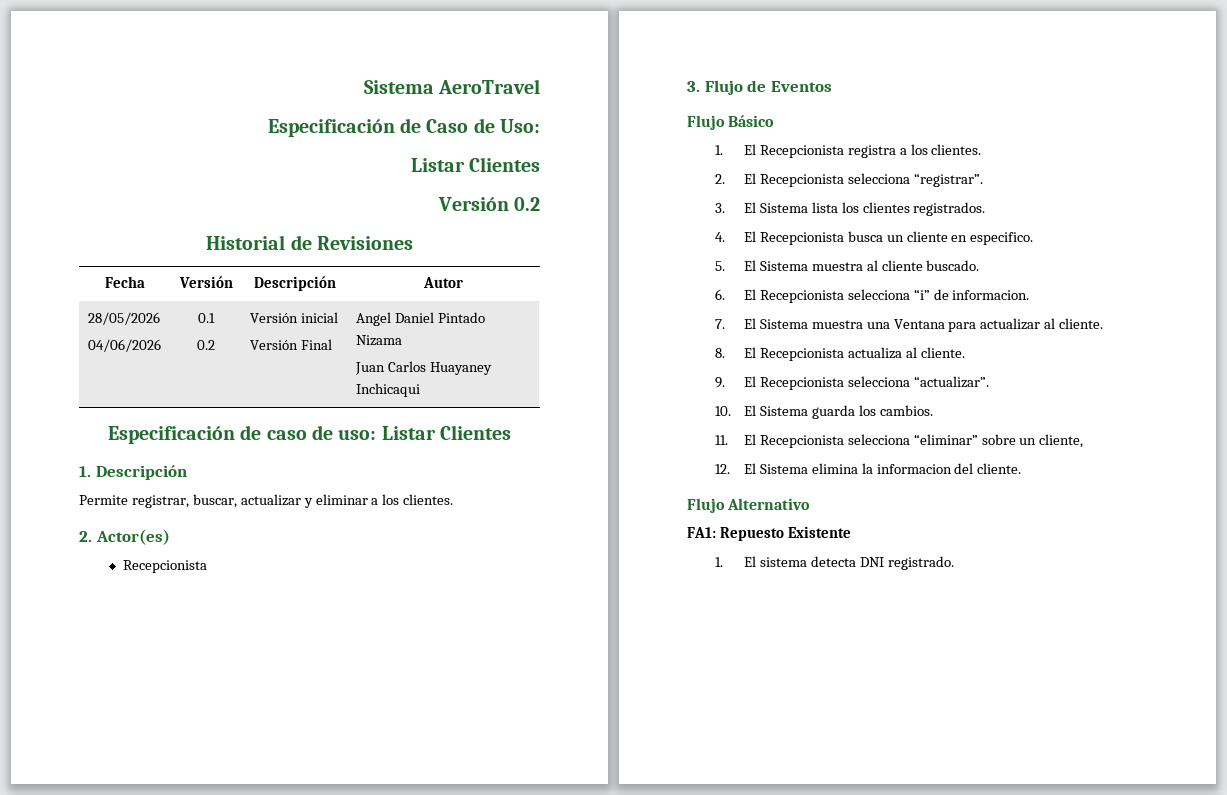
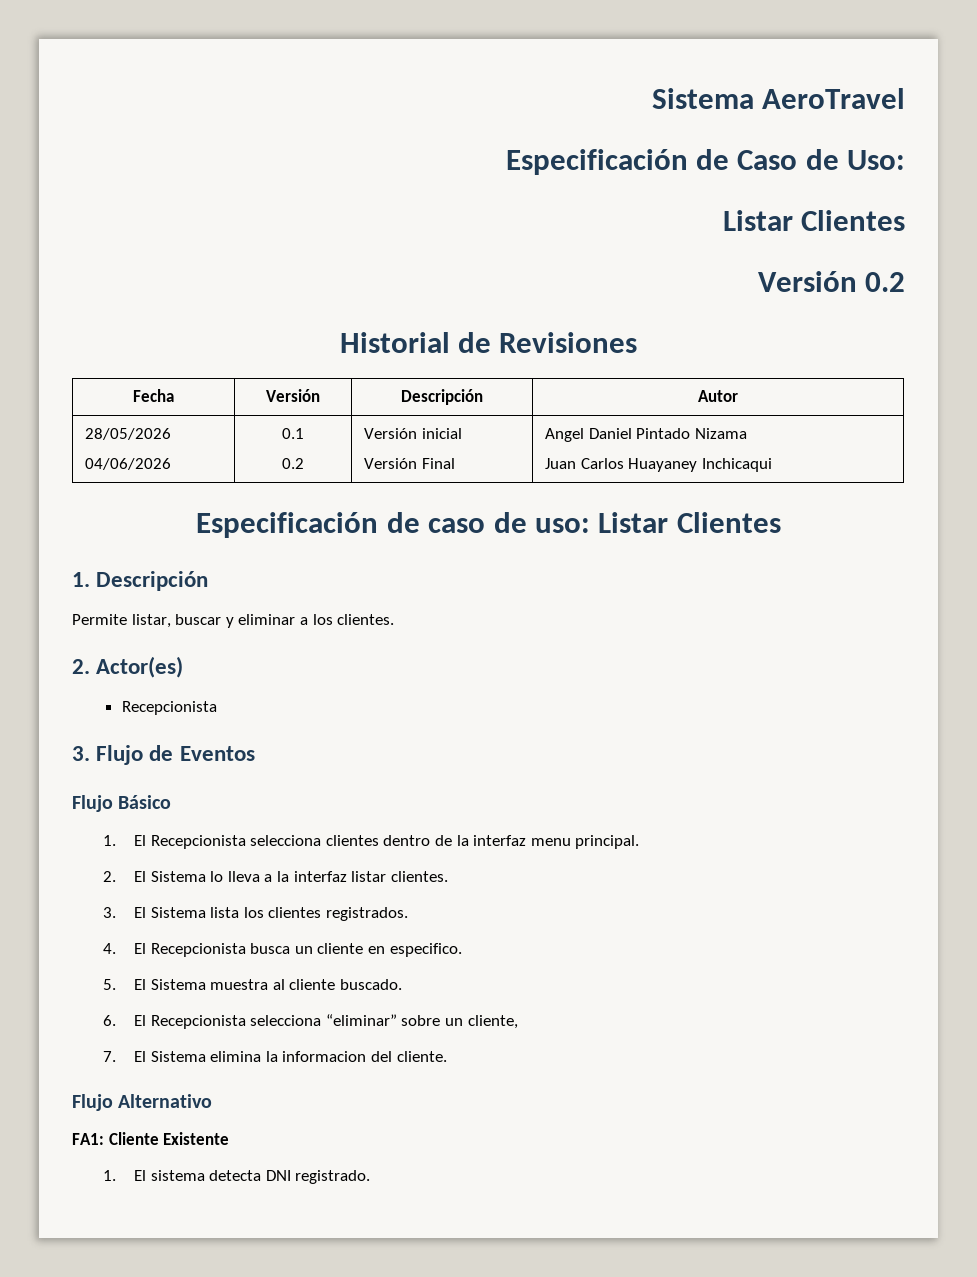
[131,494,301,508] registrar, buscar, actualizar -> [131,614,222,628] listar, buscar
[847,144,982,158] [715,173,983,187] registra a los clientes. // 2. El Recepcionista selecciona “registrar”. -> [250,835,640,849] [103,871,448,882] selecciona clientes dentro de la interfaz menu principal. // 2. El Sistema lo lleva a la interfaz listar clientes.
[913,289,1030,300] [715,318,1104,332] [715,347,965,361] [715,376,989,390] [715,405,933,419] [715,434,910,448] “i” de informacion. // 7. El Sistema muestra una Ventana para actualizar al cliente. // 8. El Recepcionista actualiza al cliente. // 9. El Recepcionista selecciona “actualizar”. // 10. El Sistema guarda los cambios. // 11. El Recepcionista selecciona -> (322, 1020) none
[715,464,731,474] 12. -> [103,1051,117,1062] 7.
[719,527,784,541] Repuesto -> [108,1132,159,1145] Cliente

